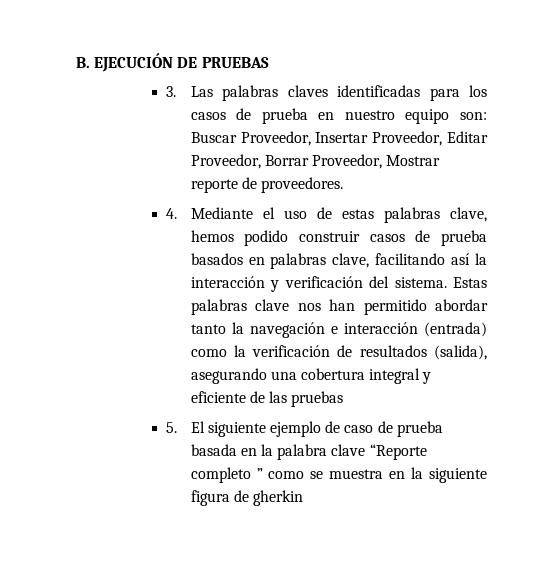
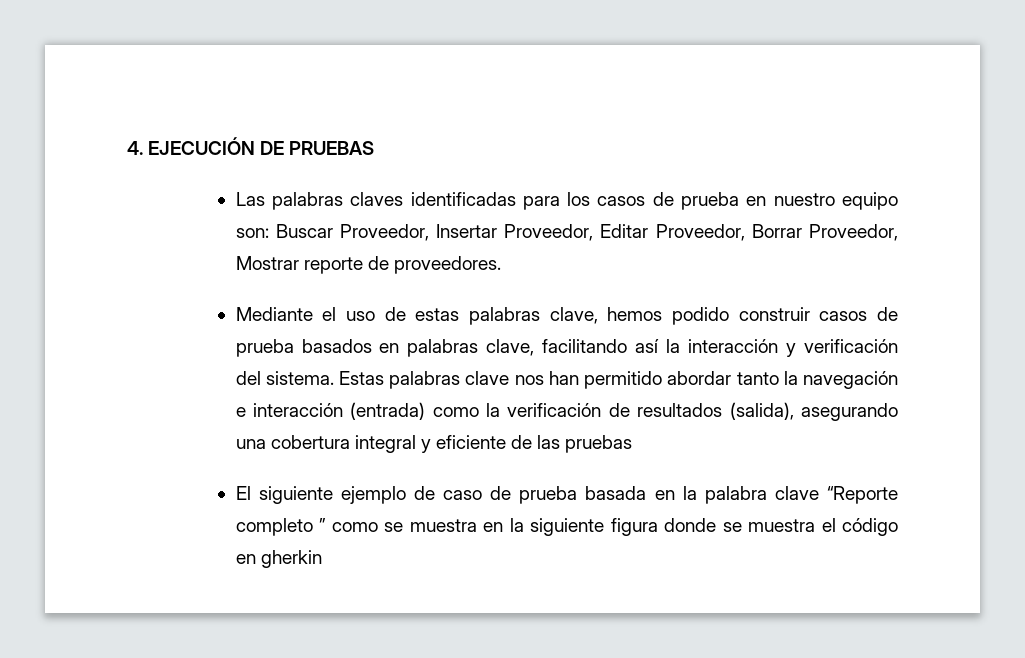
[76,57,90,68] B. -> [127,141,143,155] 4.
[166,86,177,97] 3. -> (375, 148) none
[166,208,178,219] 4. -> (501, 265) none
[166,422,178,433] 5. -> (633, 444) none
[233,490,249,502] de -> [664,518,899,536] [235,554,256,564] donde se muestra el código en

